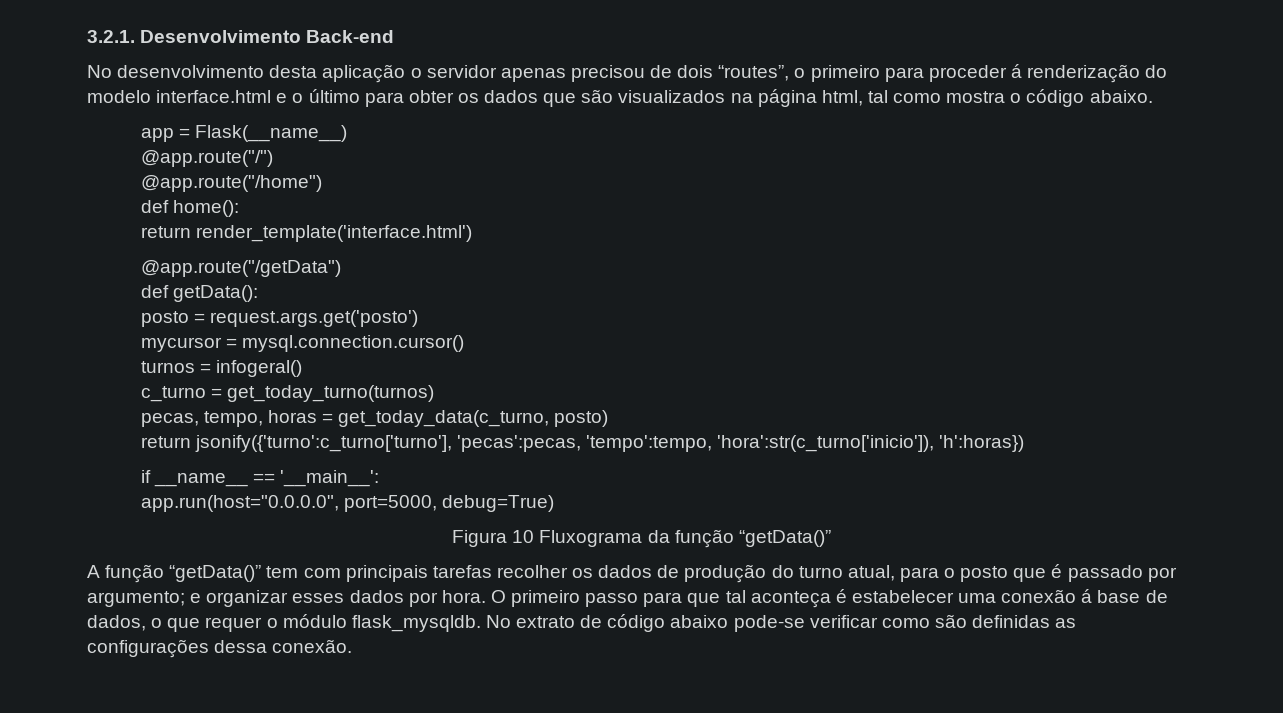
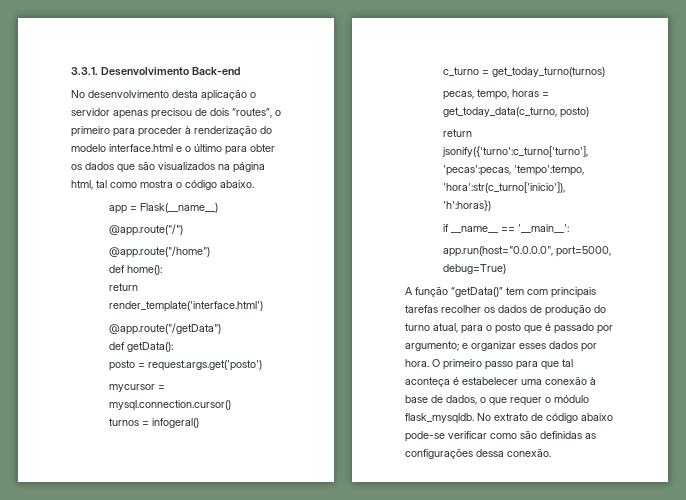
[87,30,135,43] 3.2.1. -> [71,67,98,75] 3.3.1.
[1010,64,1022,78] á -> [185,126,191,134] à
[452,529,831,548] // Figura 10 Fluxograma da função “getData()” -> (506, 269) none
[1081,589,1093,603] á -> [590,377,596,385] à

